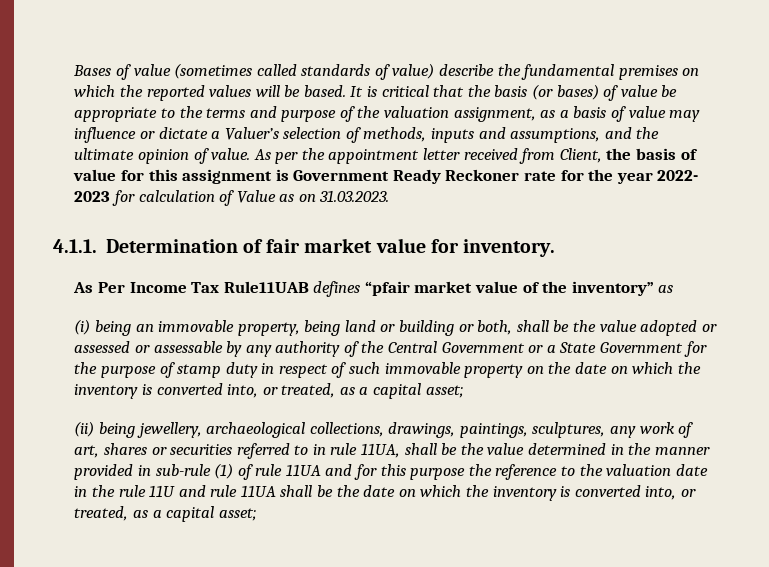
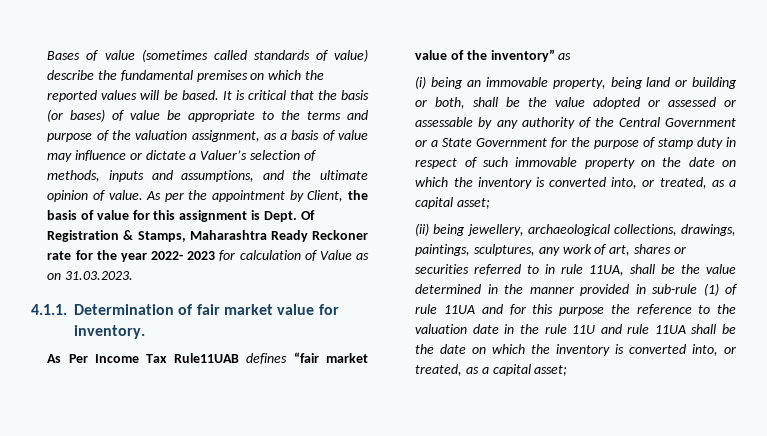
[423,148,556,164] letter received from -> [289,190,304,202] by
[293,170,390,181] Government -> [263,210,315,222] [47,230,267,242] Dept. Of Registration & Stamps, Maharashtra
[364,281,410,296] “pfair -> [293,352,319,363] “fair

